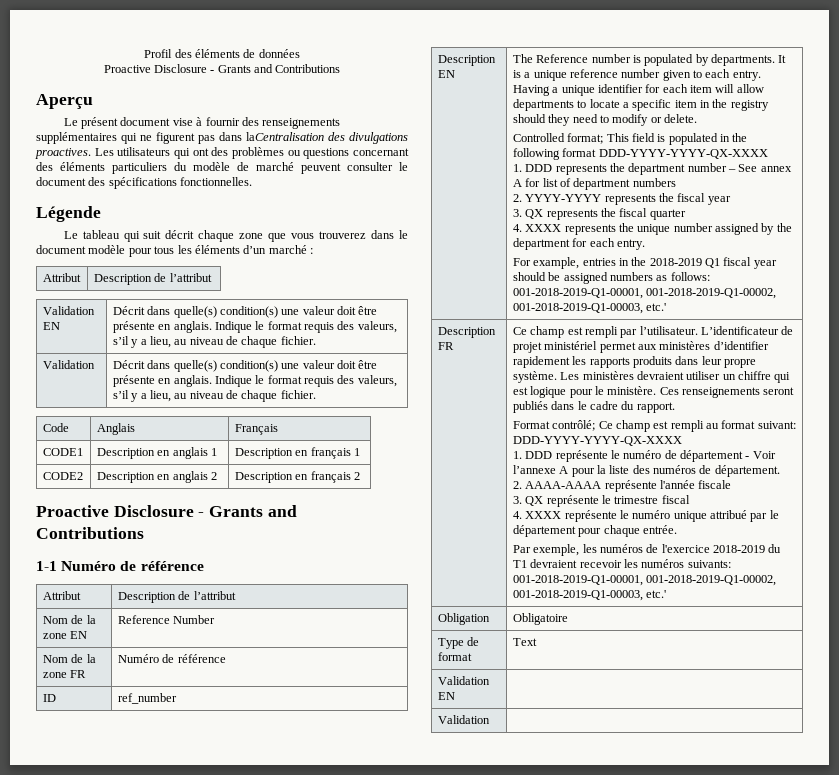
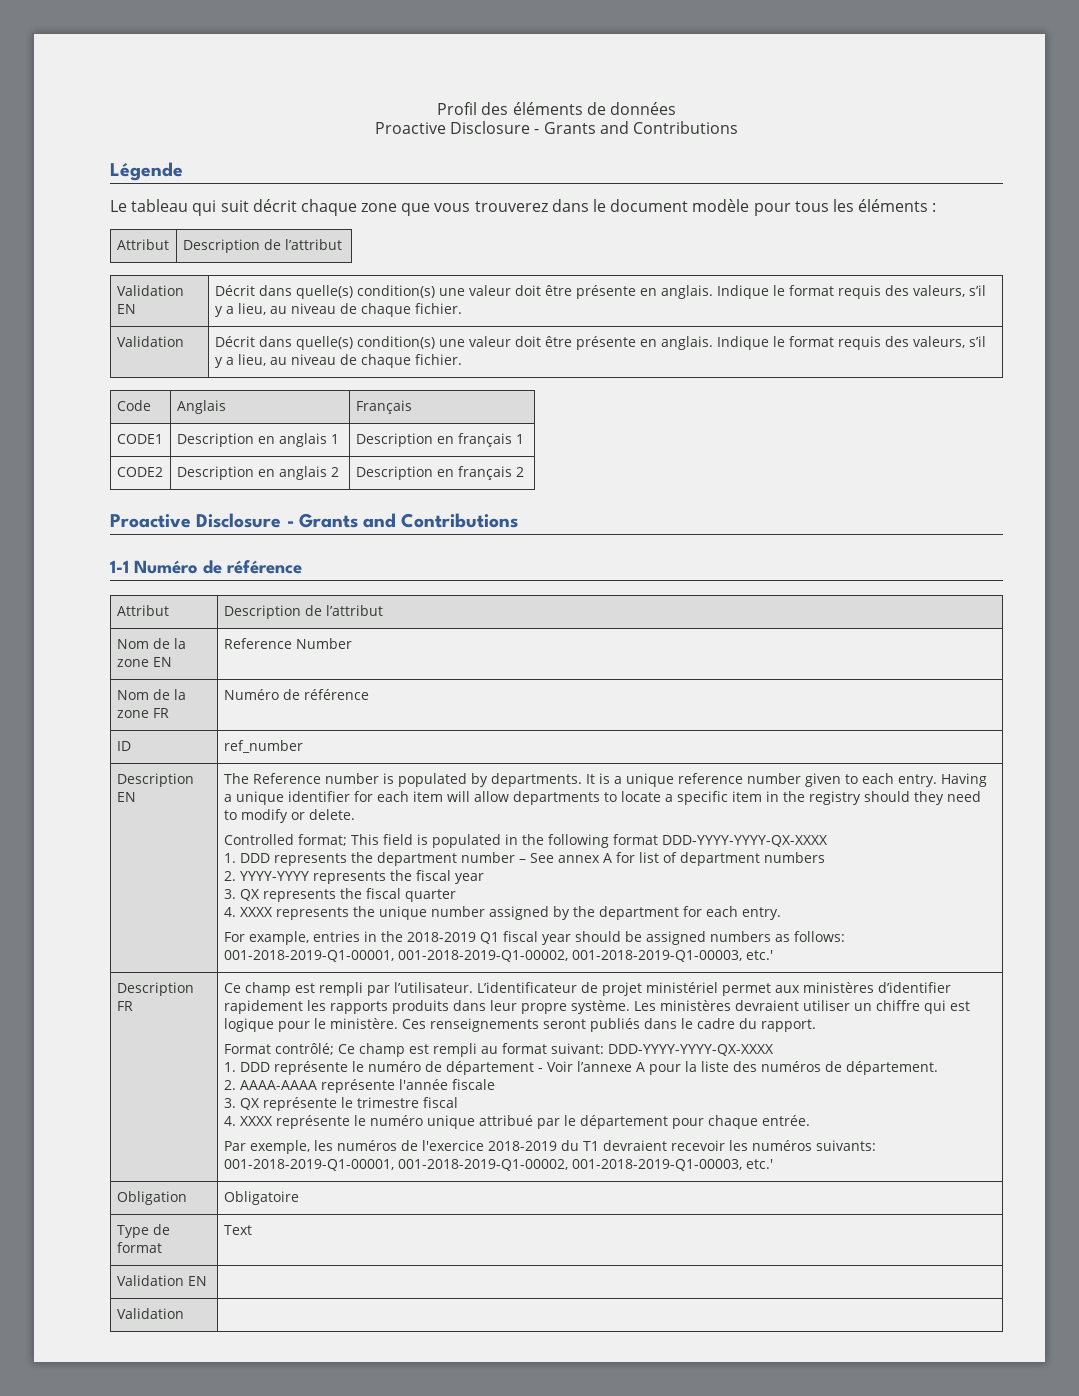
[36,94,93,109] [63,117,341,129] [36,132,408,144] [35,147,409,159] [36,162,408,174] [36,177,253,189] // Aperçu // Le présent document vise à fournir des renseignements supplémentaires qui ne figurent pas dans laCentralisation des divulgations proactives. Les utilisateurs qui ont des problèmes ou questions concernant des éléments particuliers du modèle de marché peuvent consulter le document des spécifications fonctionnelles. -> (738, 127) none
[243,245,307,254] d’un marché -> (929, 205) none

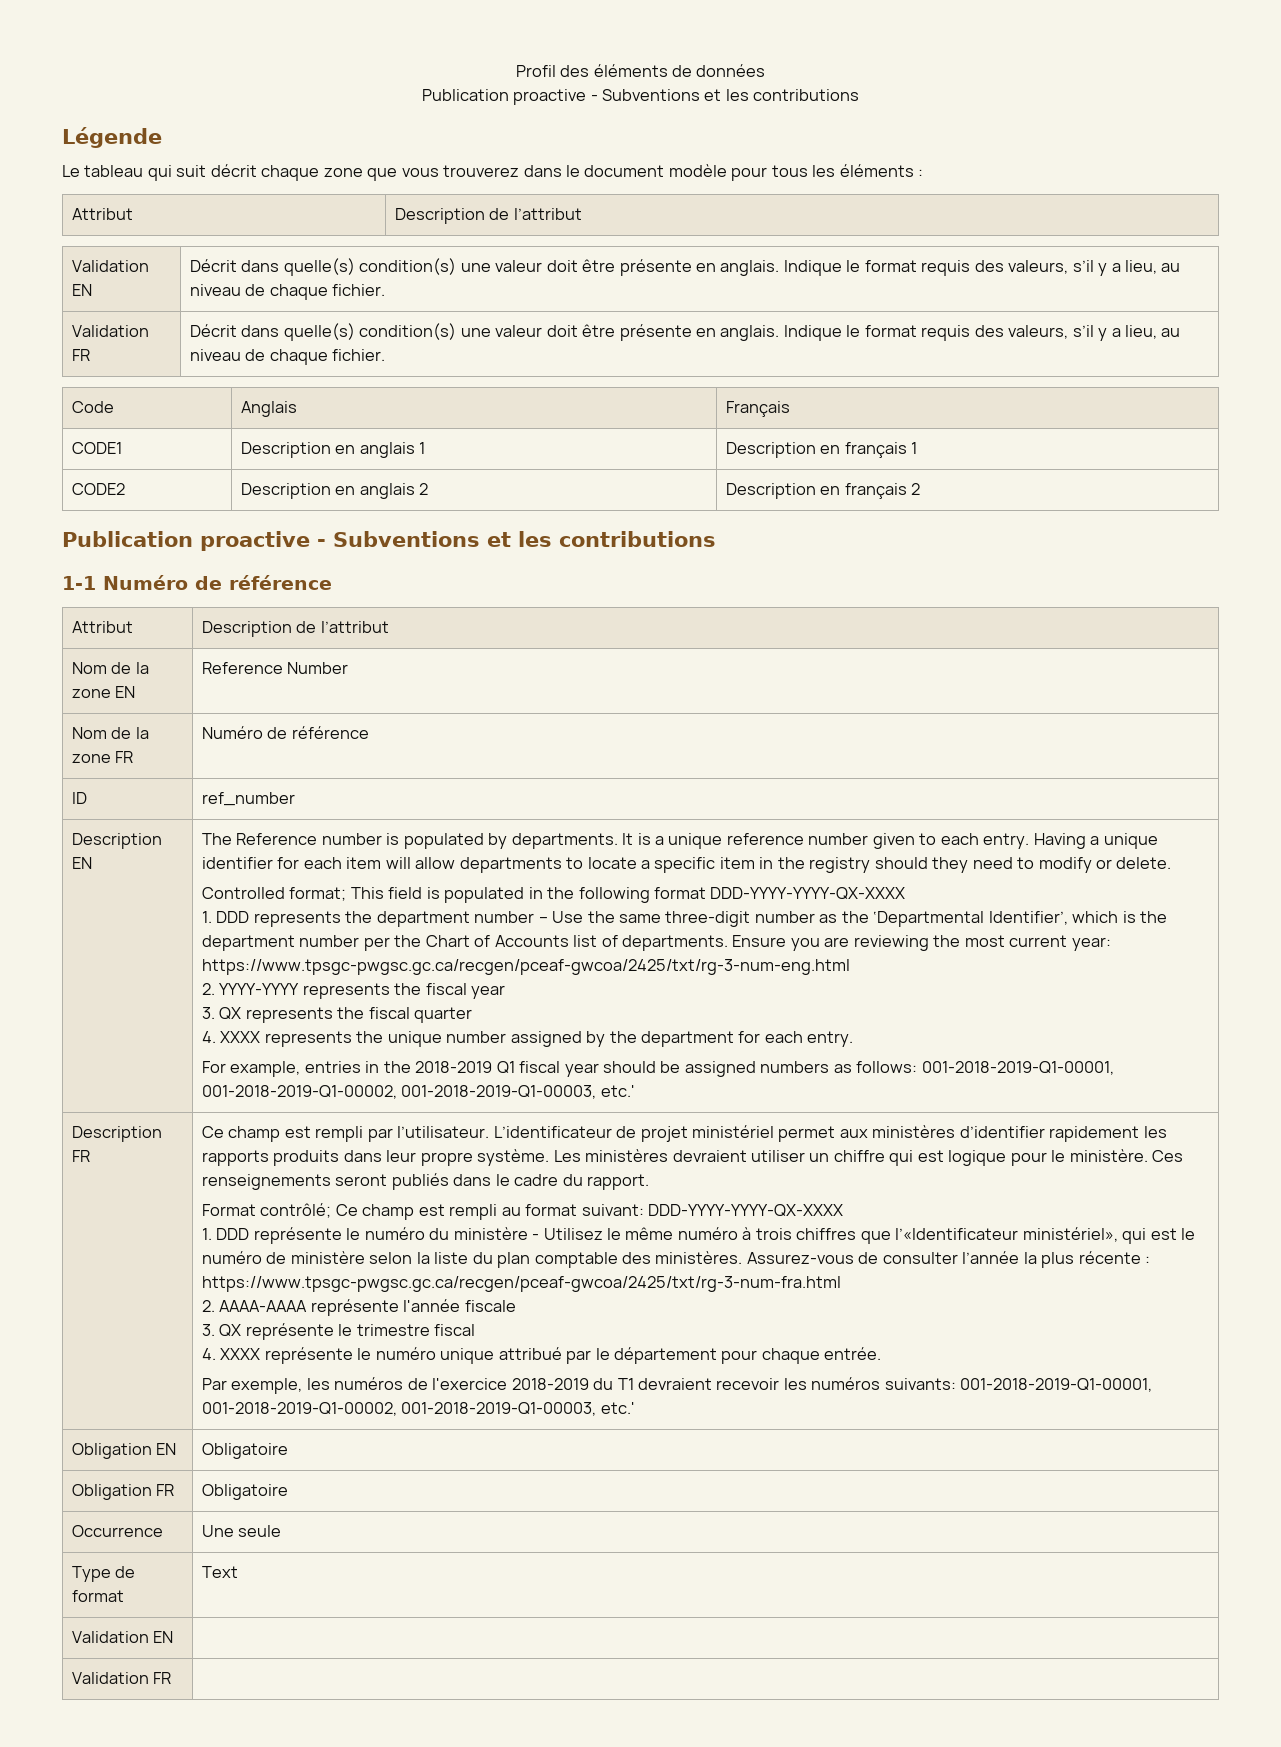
[375,121,738,134] Proactive Disclosure - Grants and Contributions -> [421,89,860,105] Publication proactive - Subventions et les contributions
(184, 341) none -> [71,349,90,361] FR
[110,513,519,528] Proactive Disclosure - Grants and Contributions -> [62,531,716,551] Publication proactive - Subventions et les contributions
[529,852,825,866] See annex A for list of department numbers -> [552,911,1168,927] [201,935,1111,951] [201,959,850,975] Use the same three-digit number as the ‘Departmental Identifier’, which is the department number per the Chart of Accounts list of departments. Ensure you are reviewing the most current year: https://www.tpsgc-pwgsc.gc.ca/recgen/pceaf-gwcoa/2425/txt/rg-3-num-eng.html
[424,1061,938,1075] de département - Voir l’annexe A pour la liste des numéros de département. -> [429,1227,1196,1244] [201,1251,1151,1268] [201,1276,841,1292] du ministère - Utilisez le même numéro à trois chiffres que l’«Identificateur ministériel», qui est le numéro de ministère selon la liste du plan comptable des ministères. Assurez-vous de consulter l’année la plus récente : https://www.tpsgc-pwgsc.gc.ca/recgen/pceaf-gwcoa/2425/txt/rg-3-num-fra.html
[223,1191,299,1205] | Obligatoire -> [156,1443,177,1455] [201,1443,288,1459] [71,1484,175,1500] [201,1484,288,1500] [71,1525,163,1537] [201,1525,282,1537] EN | Obligatoire // Obligation FR | Obligatoire // Occurrence | Une seule
(184, 1313) none -> [153,1672,172,1684] FR

